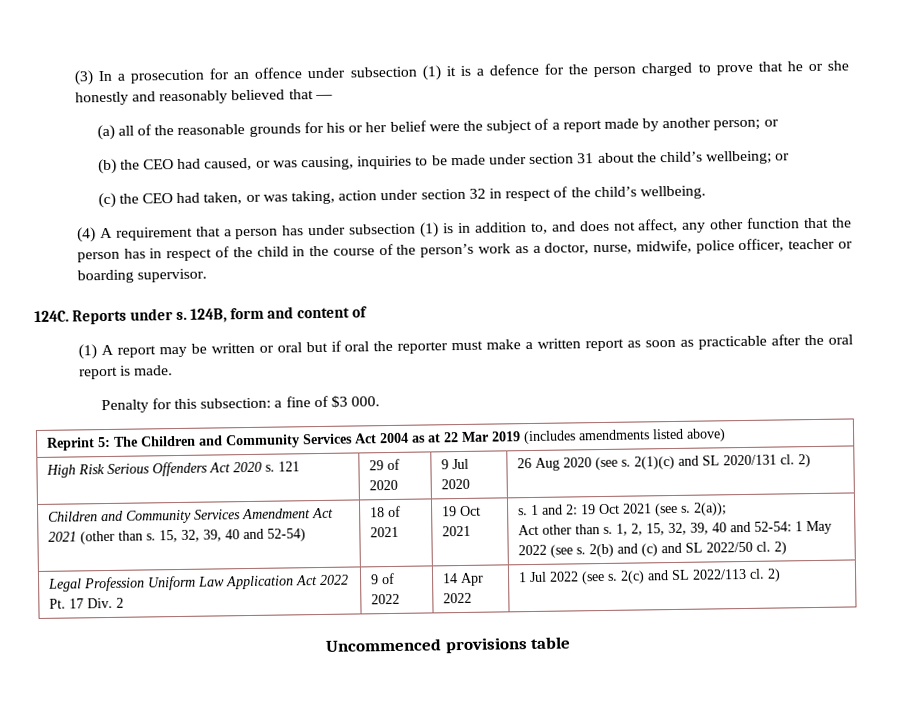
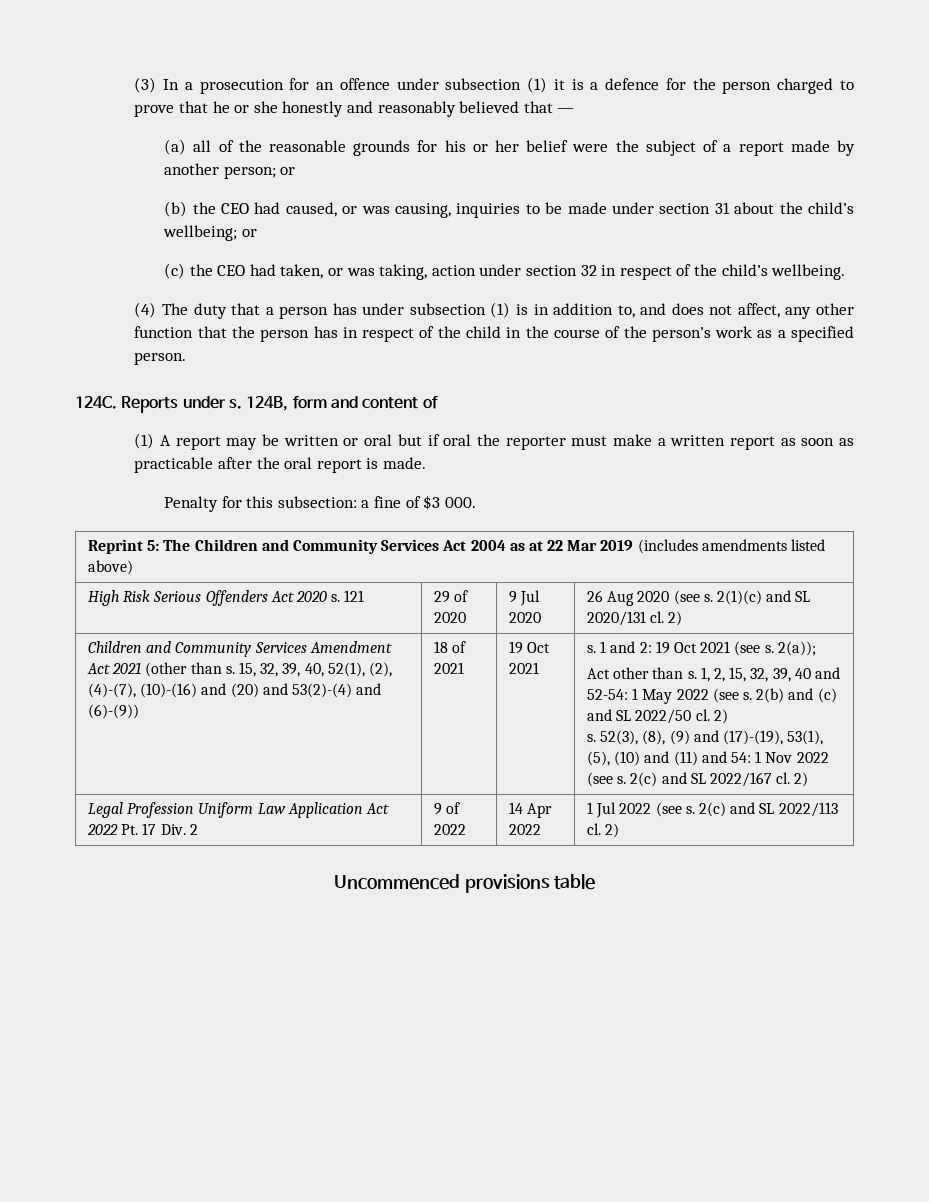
[99,226,193,241] A requirement -> [161,303,227,319] The duty
[544,238,854,255] [76,268,208,284] doctor, nurse, midwife, police officer, teacher or boarding supervisor. -> [791,326,855,342] [134,352,187,365] specified person.
[224,528,306,542] 40 and 52-54) -> [304,662,392,677] [88,683,382,698] [88,704,140,719] 40, 52(1), (2), (4)-(7), (10)-(16) and (20) and 53(2)-(4) and (6)-(9))
(787, 548) none -> [587,730,824,745] [587,751,829,766] [587,772,809,787] // s. 52(3), (8), (9) and (17)-(19), 53(1), (5), (10) and (11) and 54: 1 Nov 2022 (see s. 2(c) and SL 2022/167 cl. 2)

